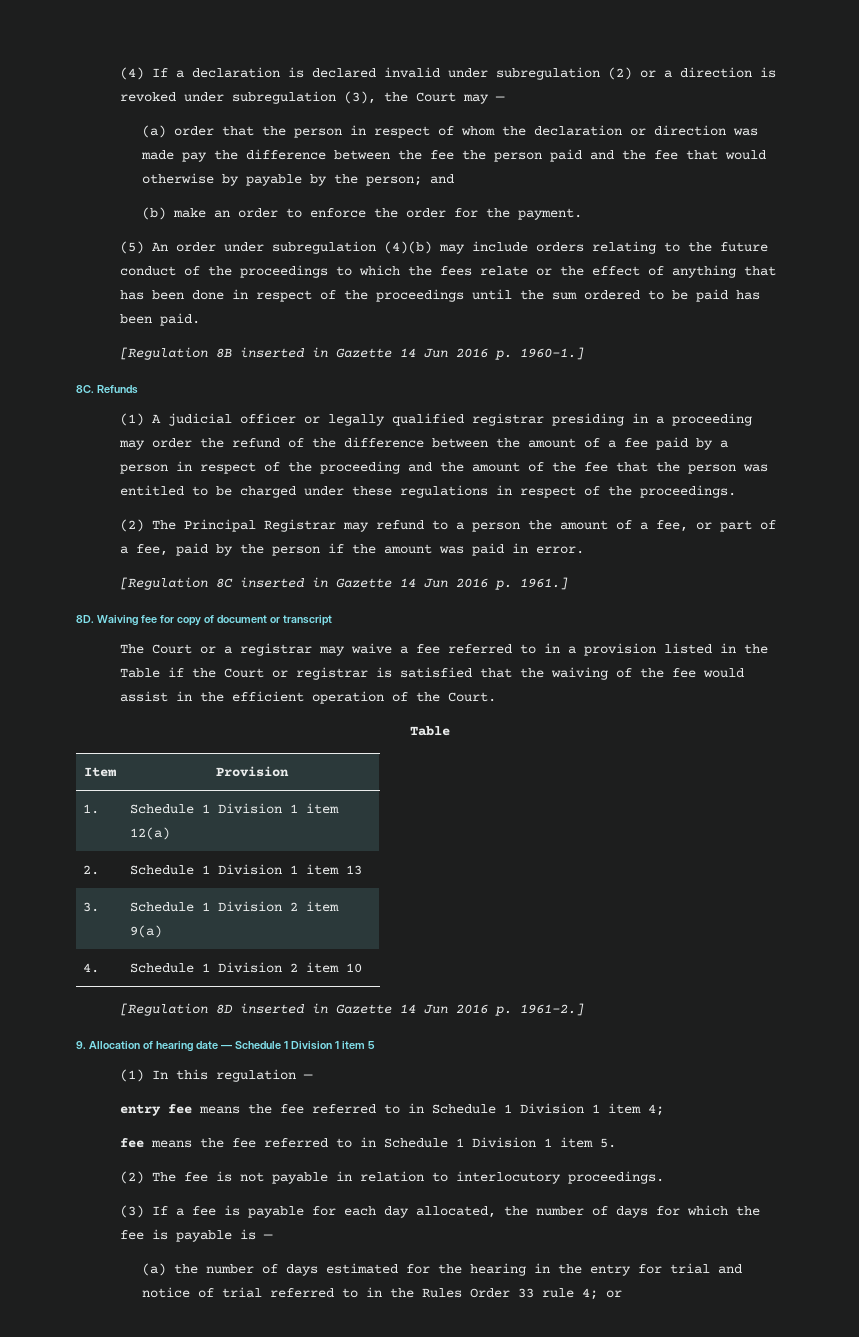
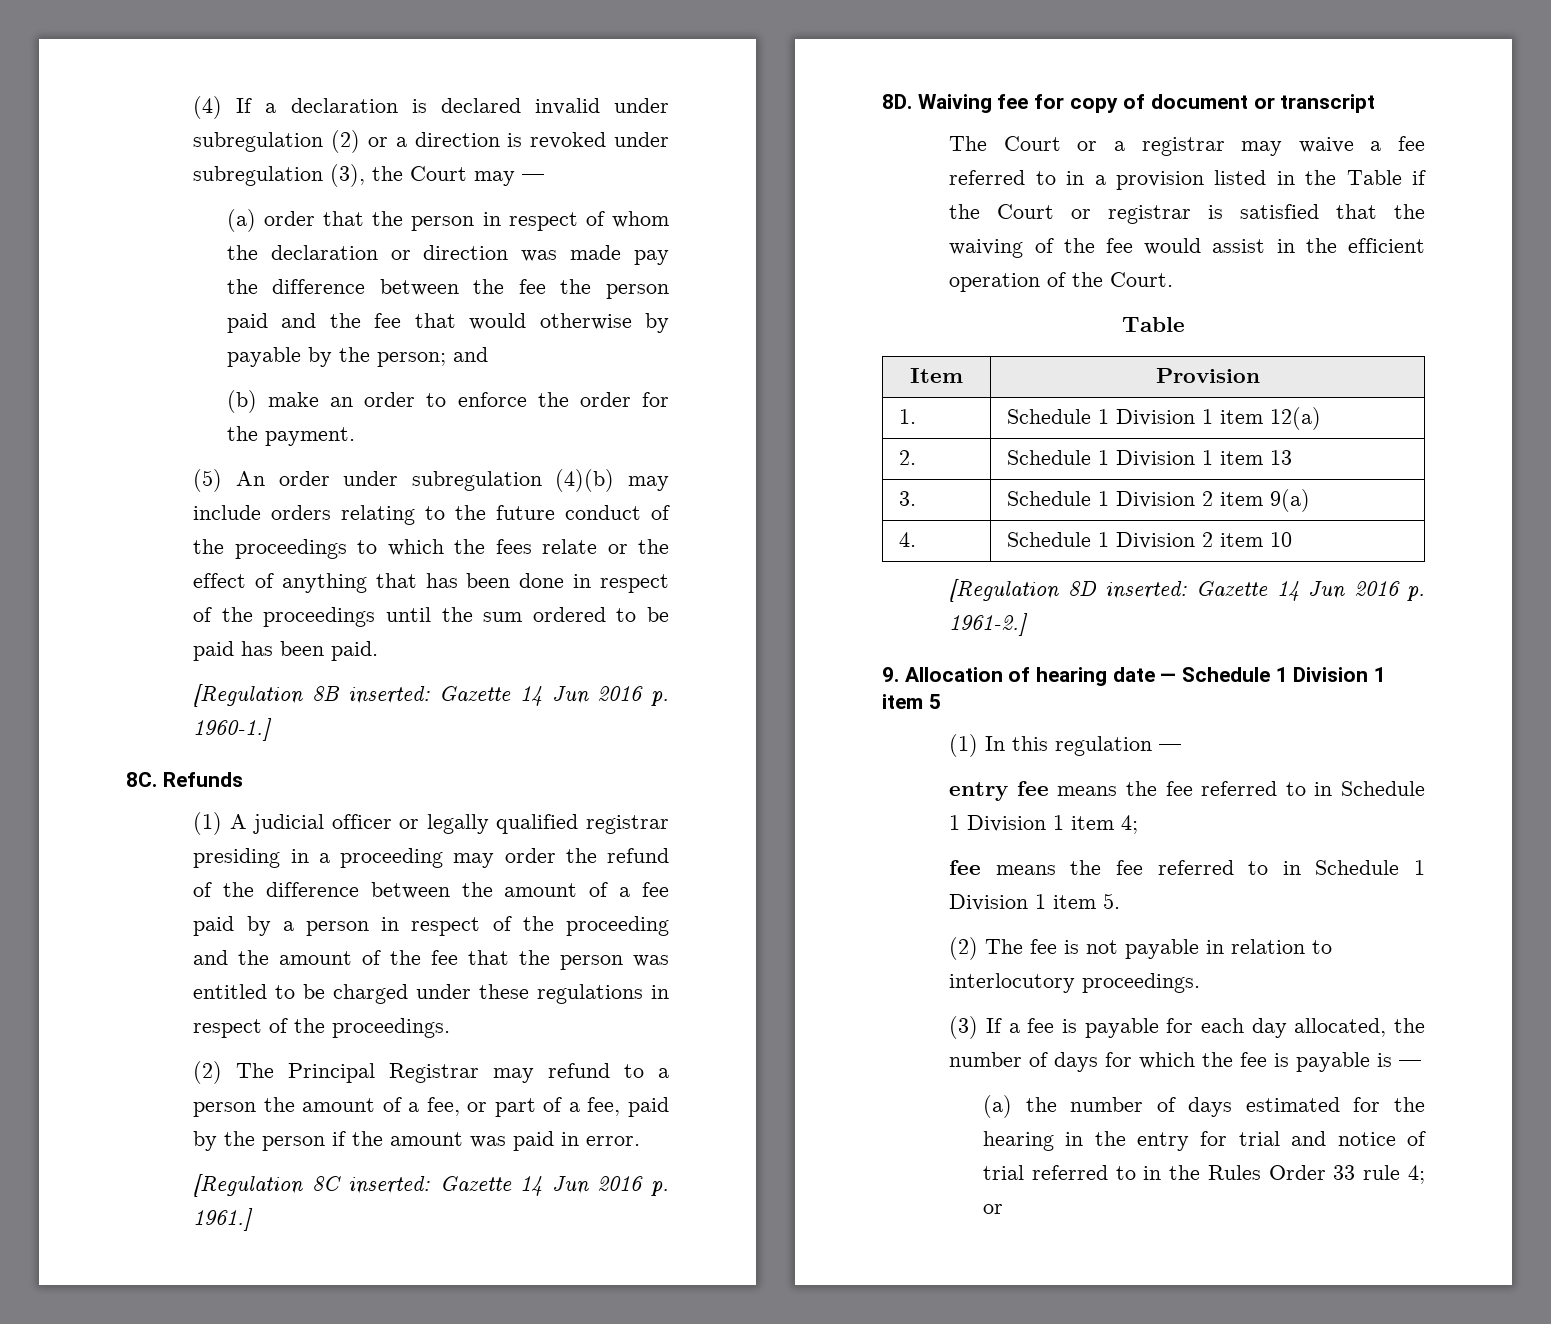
[240,347,329,358] inserted in -> [347,686,430,704] inserted:
[240,577,329,588] inserted in -> [348,1176,431,1194] inserted:
[240,1003,329,1014] inserted in -> [1105,581,1188,599] inserted:

